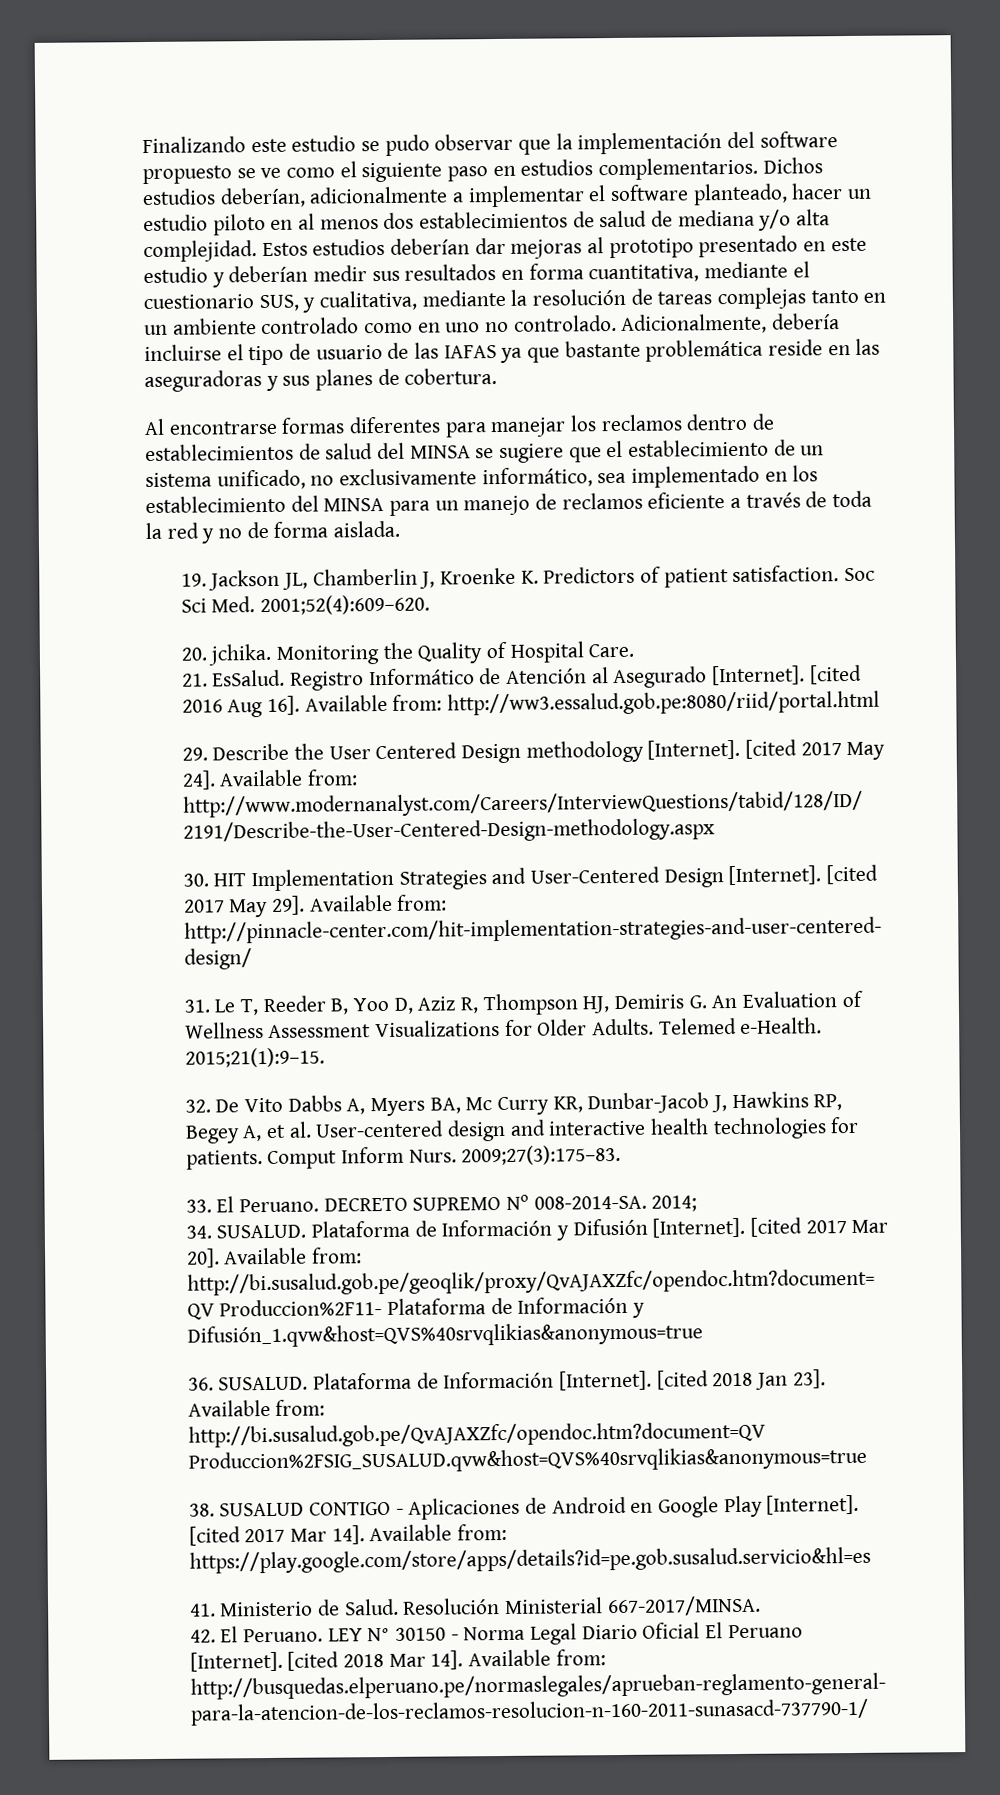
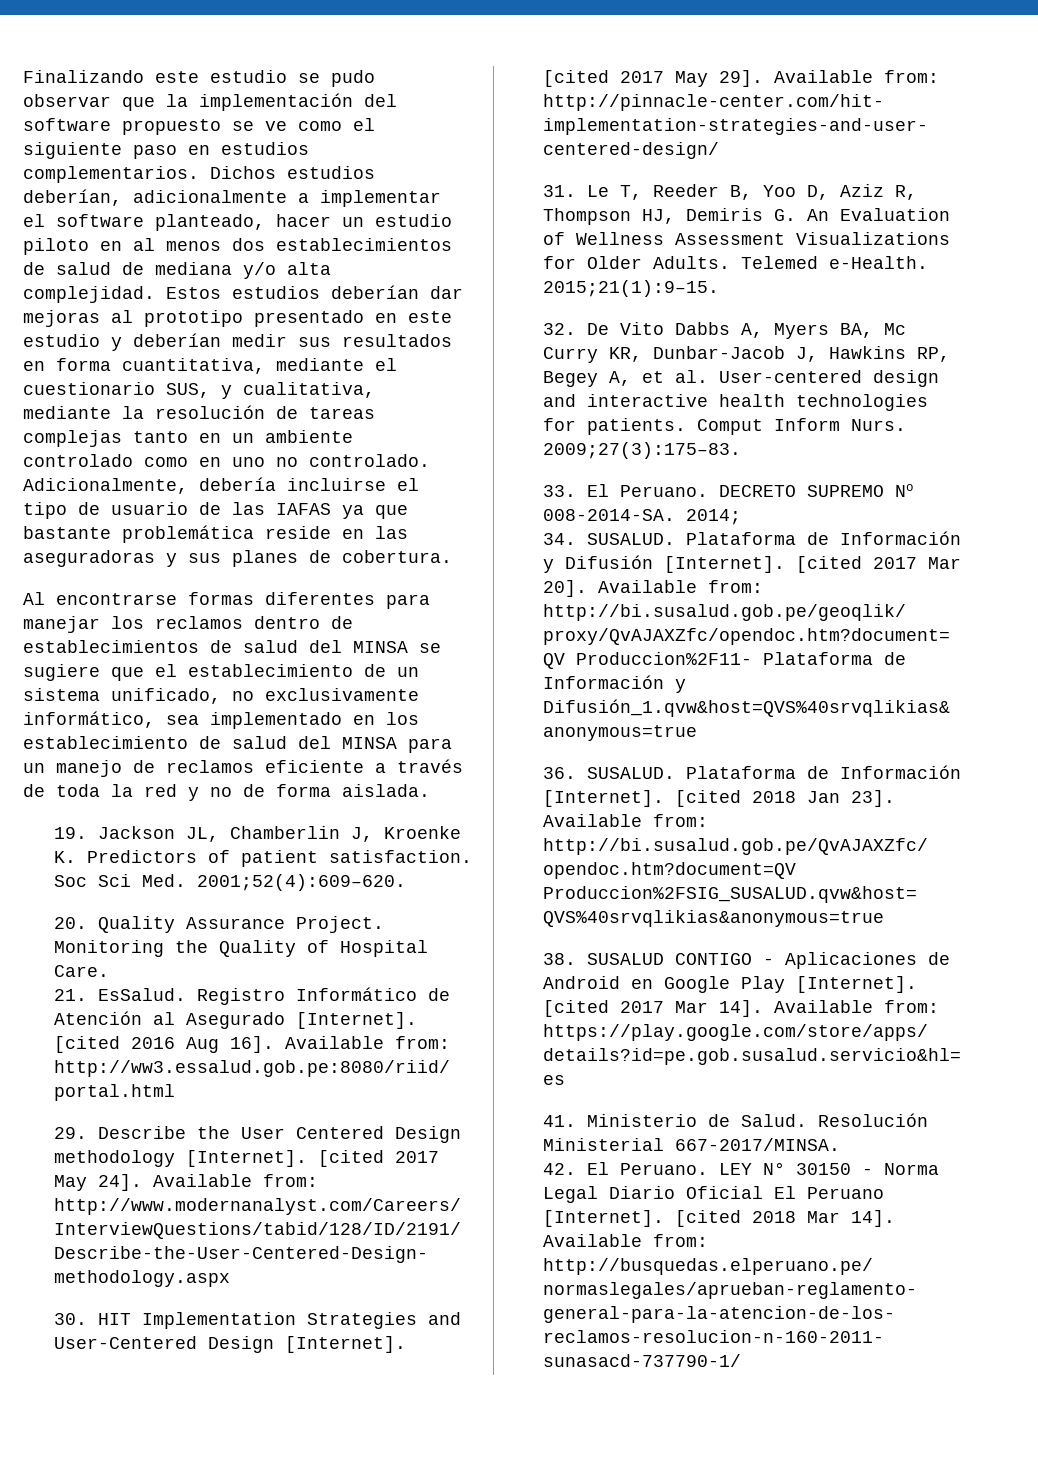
(286, 504) none -> [199,736,287,749] de salud
[208,643,273,666] jchika. -> [97,916,384,933] Quality Assurance Project.

